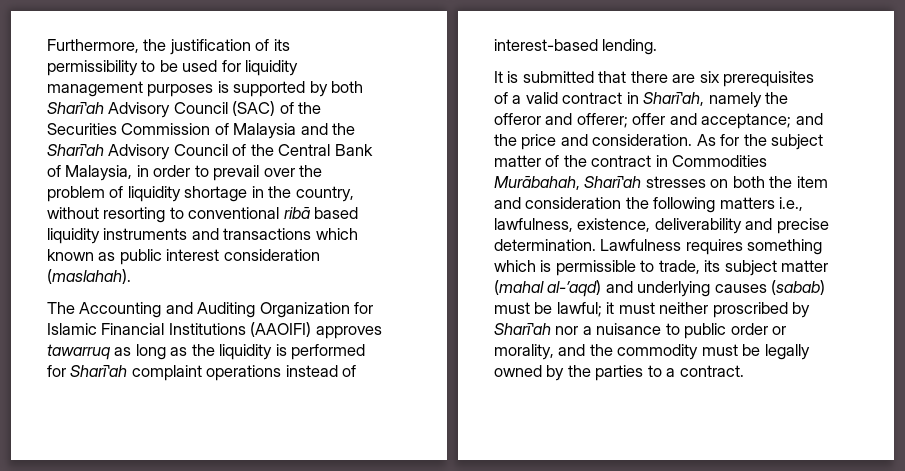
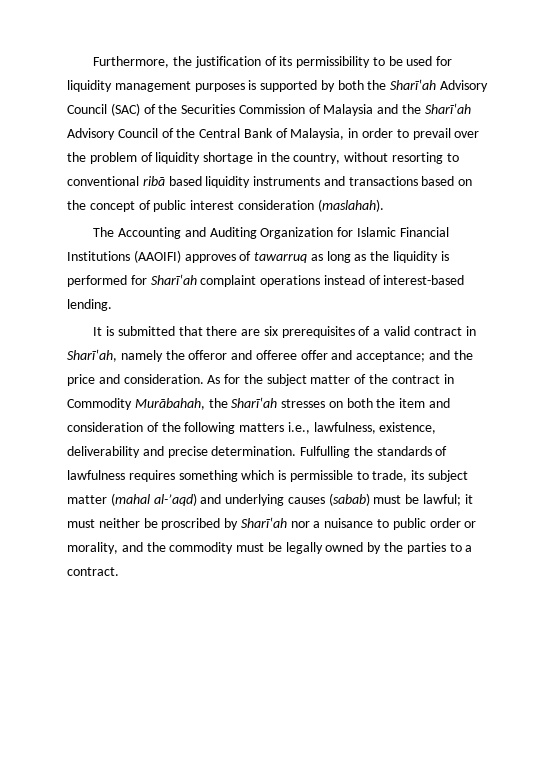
(364, 87) none -> [367,80,387,90] the
[315,228,358,240] [47,249,116,261] which known as -> [421,176,473,186] [67,200,151,212] based on the concept of
(382, 332) none -> [239,251,252,261] of
[576,113,628,128] offerer; -> [255,350,297,360] offeree
[672,155,768,167] [494,176,580,190] Commodities Murābahah, -> [67,398,228,410] Commodity Murābahah, the
(622, 203) none -> [146,422,159,432] of
[600,239,682,251] Lawfulness -> [300,446,448,458] [67,470,125,480] Fulfulling the standards of lawfulness
(709, 308) none -> [143,518,158,528] be

